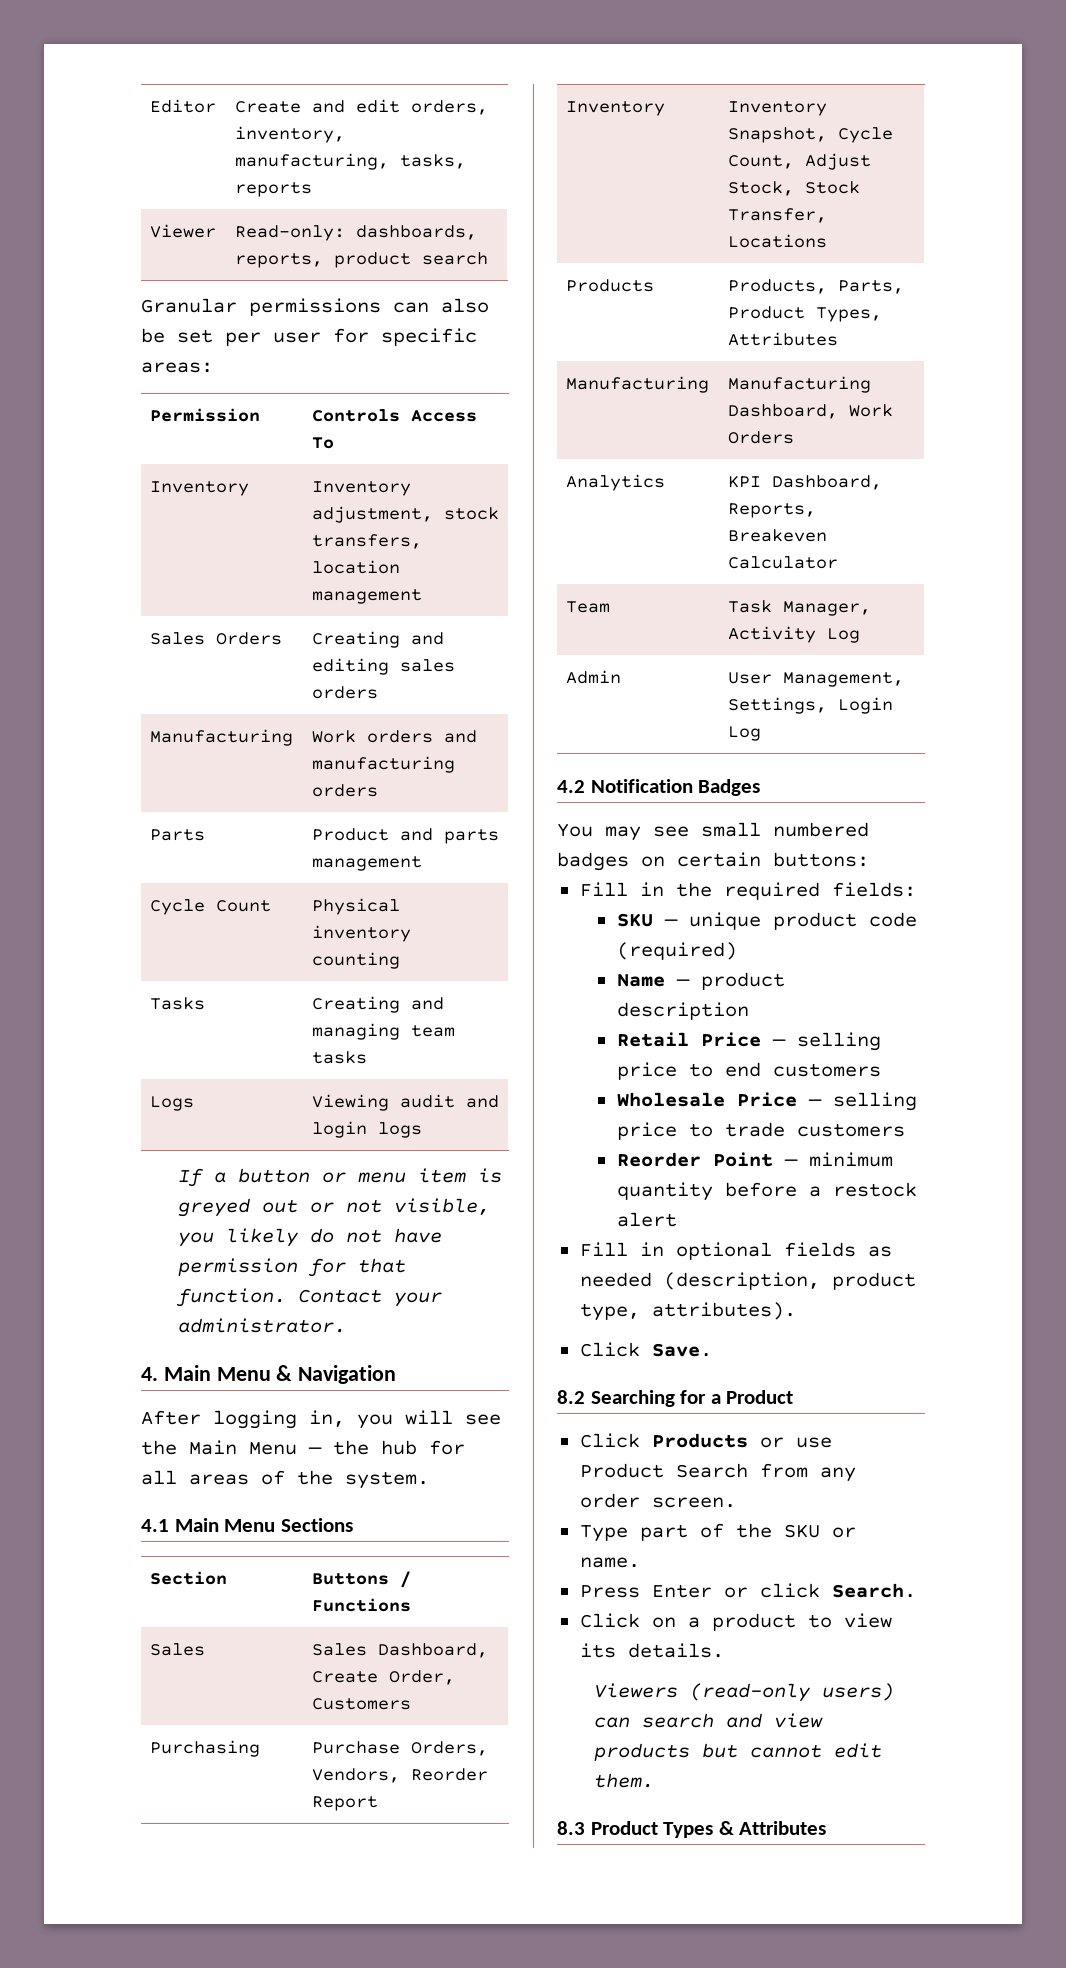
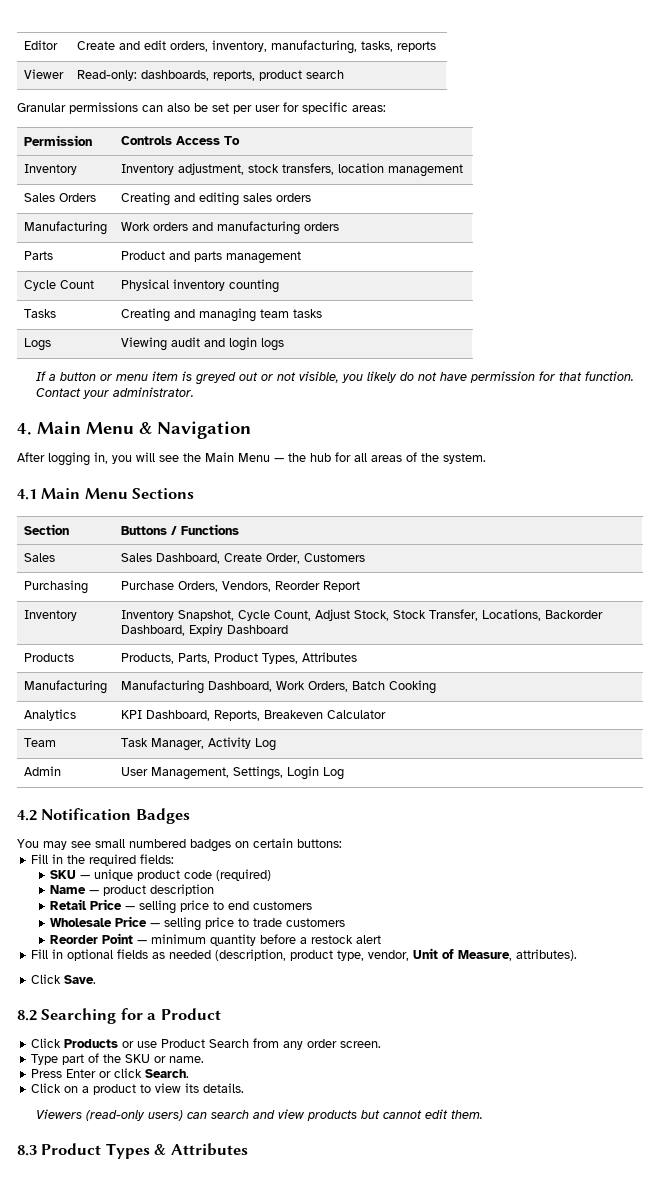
[728,234,828,248] Locations -> [481,609,603,621] [120,624,288,636] Locations, Backorder Dashboard, Expiry Dashboard
[728,431,795,444] Orders -> [307,680,436,694] Orders, Batch Cooking
(640, 1312) none -> [367,948,512,961] vendor, Unit of Measure,

